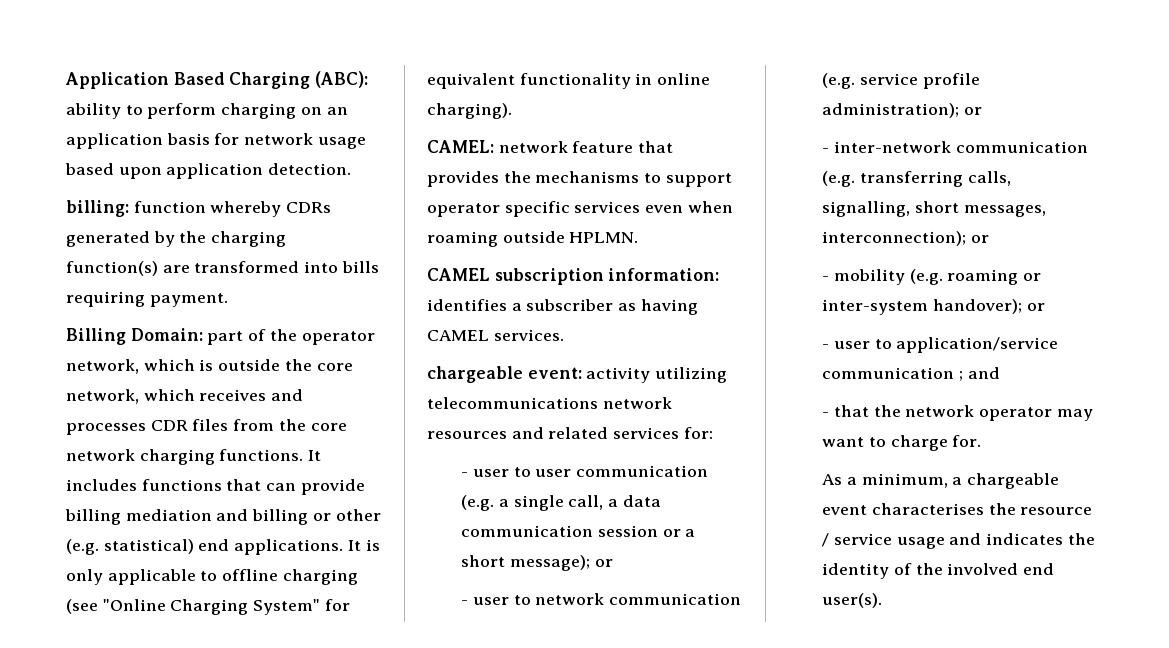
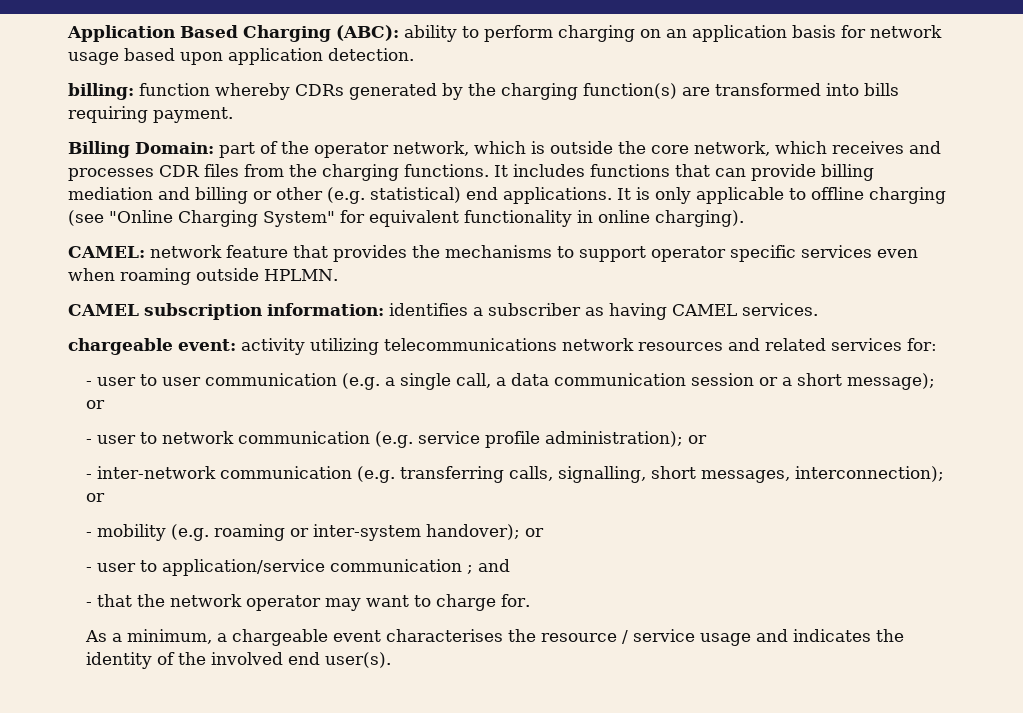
[310,423,347,431] [66,449,135,461] core network -> (317, 170) none

